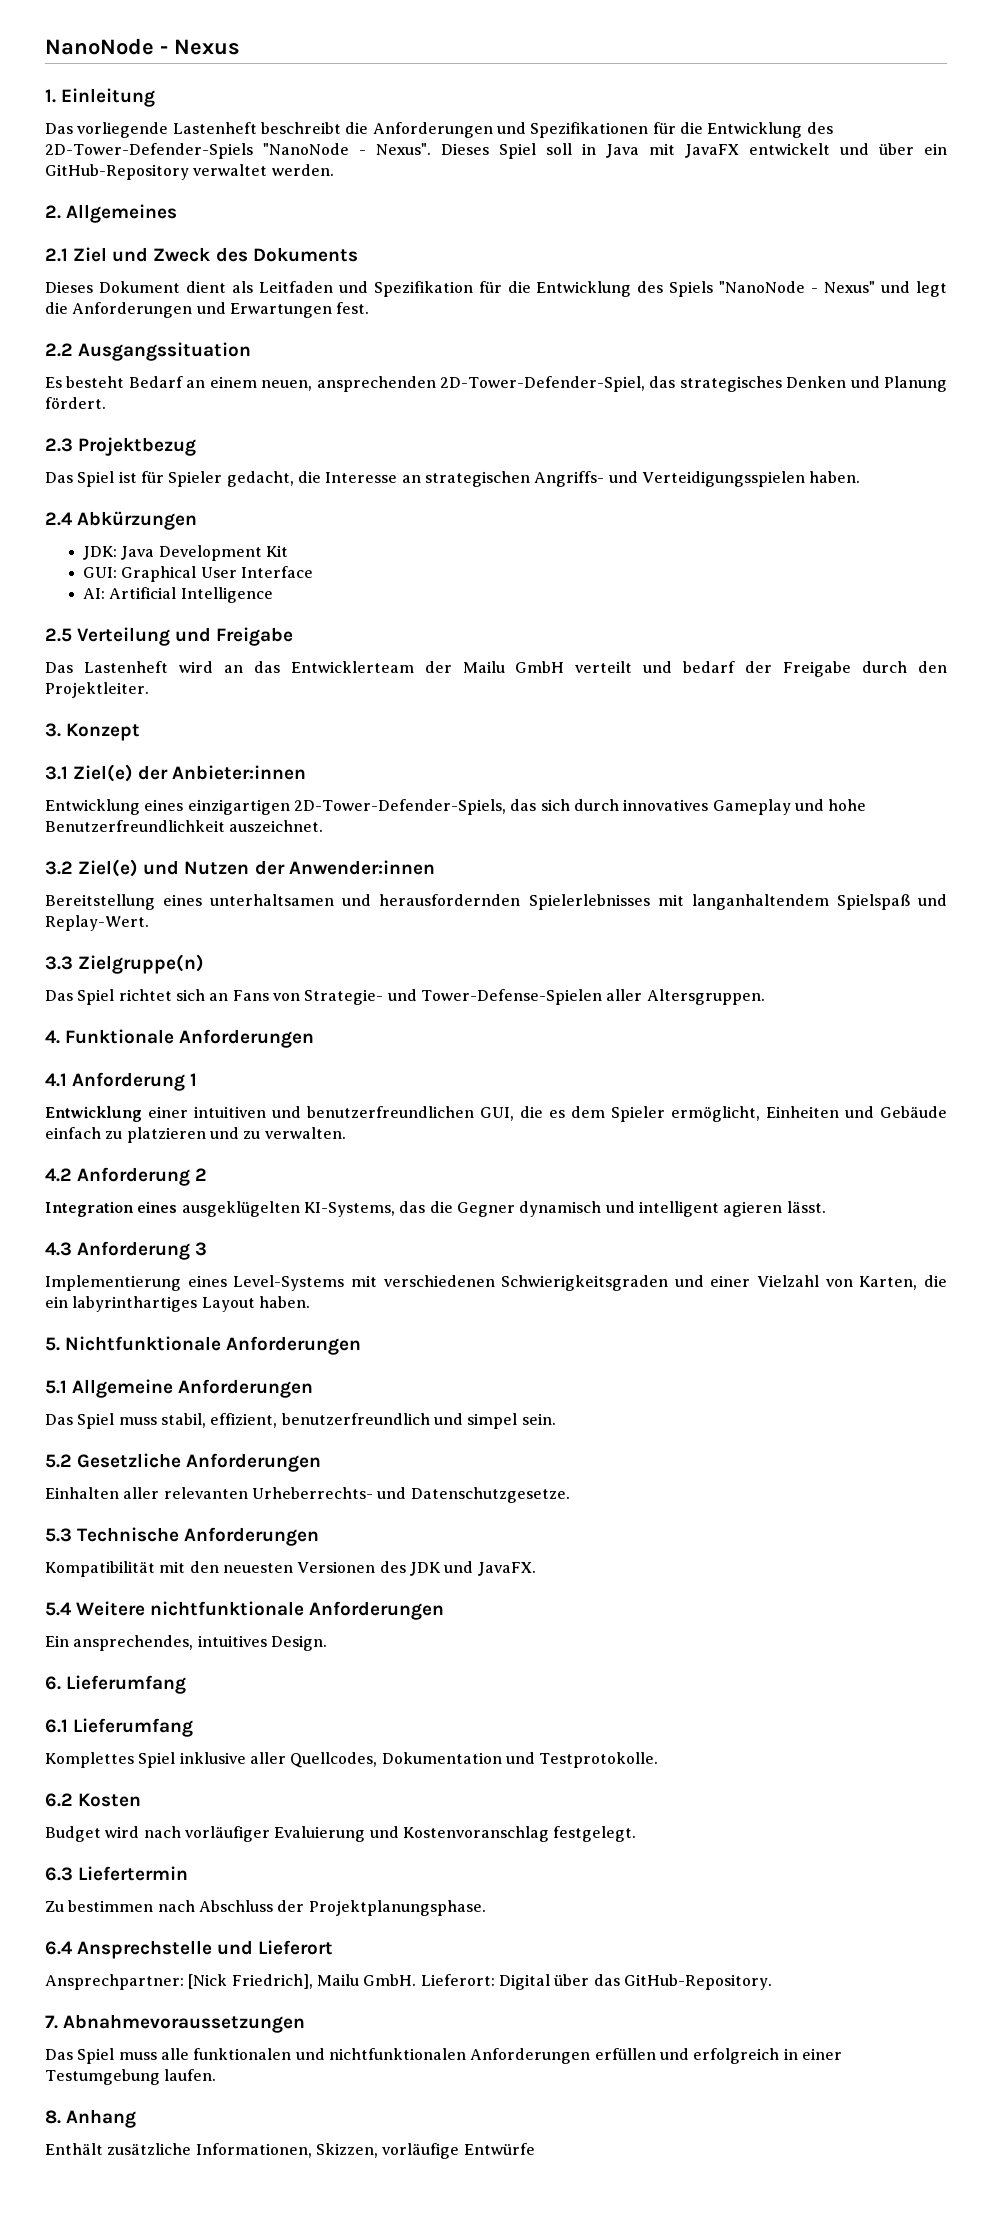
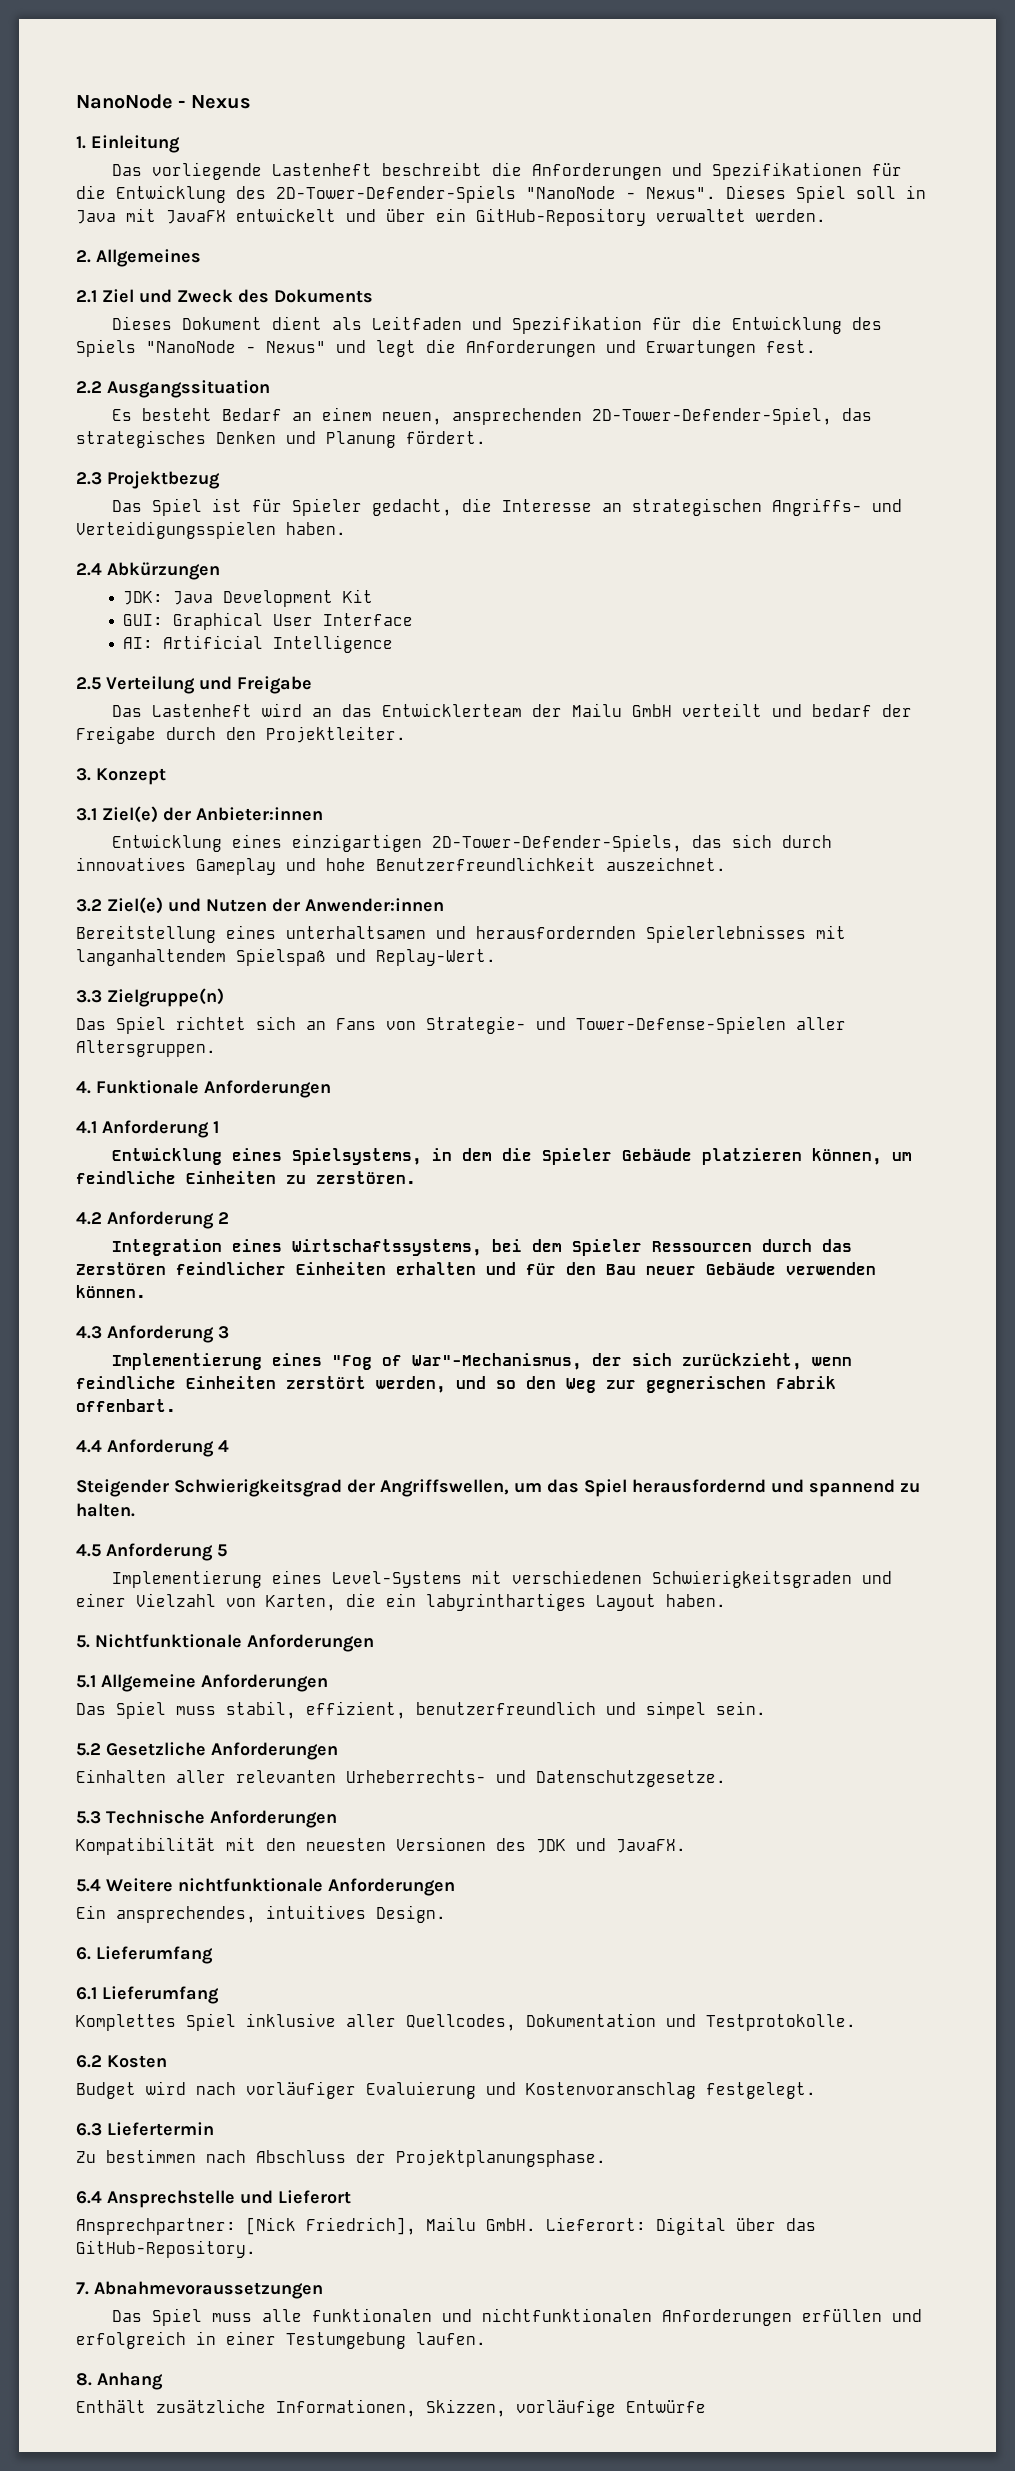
[148,1106,947,1122] [45,1127,346,1143] einer intuitiven und benutzerfreundlichen GUI, die es dem Spieler ermöglicht, Einheiten und Gebäude einfach zu platzieren und zu verwalten. -> [232,1148,913,1165] [76,1171,416,1184] eines Spielsystems, in dem die Spieler Gebäude platzieren können, um feindliche Einheiten zu zerstören.
[181,1201,826,1217] [45,1241,208,1260] ausgeklügelten KI-Systems, das die Gegner dynamisch und intelligent agieren lässt. // 4.3 Anforderung 3 -> [292,1239,853,1256] [76,1262,876,1275] [76,1285,146,1298] [76,1325,229,1343] [112,1353,853,1370] [76,1376,836,1393] [76,1399,176,1412] [76,1439,229,1457] [76,1479,920,1497] [76,1503,135,1517] [76,1543,227,1561] Wirtschaftssystems, bei dem Spieler Ressourcen durch das Zerstören feindlicher Einheiten erhalten und für den Bau neuer Gebäude verwenden können. // 4.3 Anforderung 3 // Implementierung eines "Fog of War"-Mechanismus, der sich zurückzieht, wenn feindliche Einheiten zerstört werden, und so den Weg zur gegnerischen Fabrik offenbart. // 4.4 Anforderung 4 // Steigender Schwierigkeitsgrad der Angriffswellen, um das Spiel herausfordernd und spannend zu halten. // 4.5 Anforderung 5

